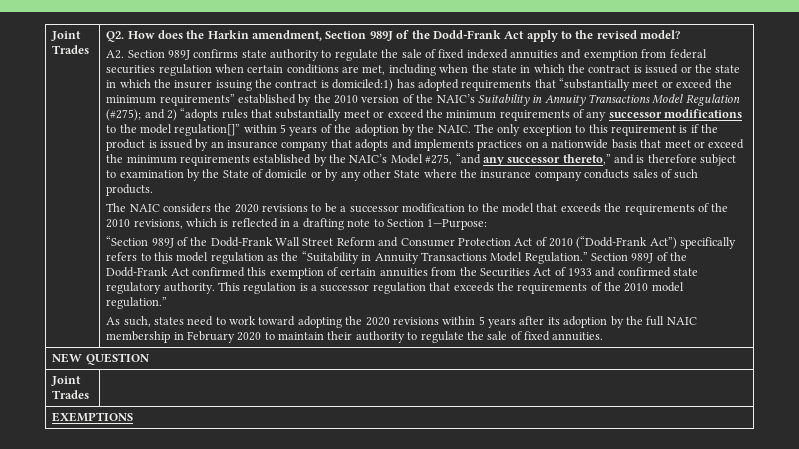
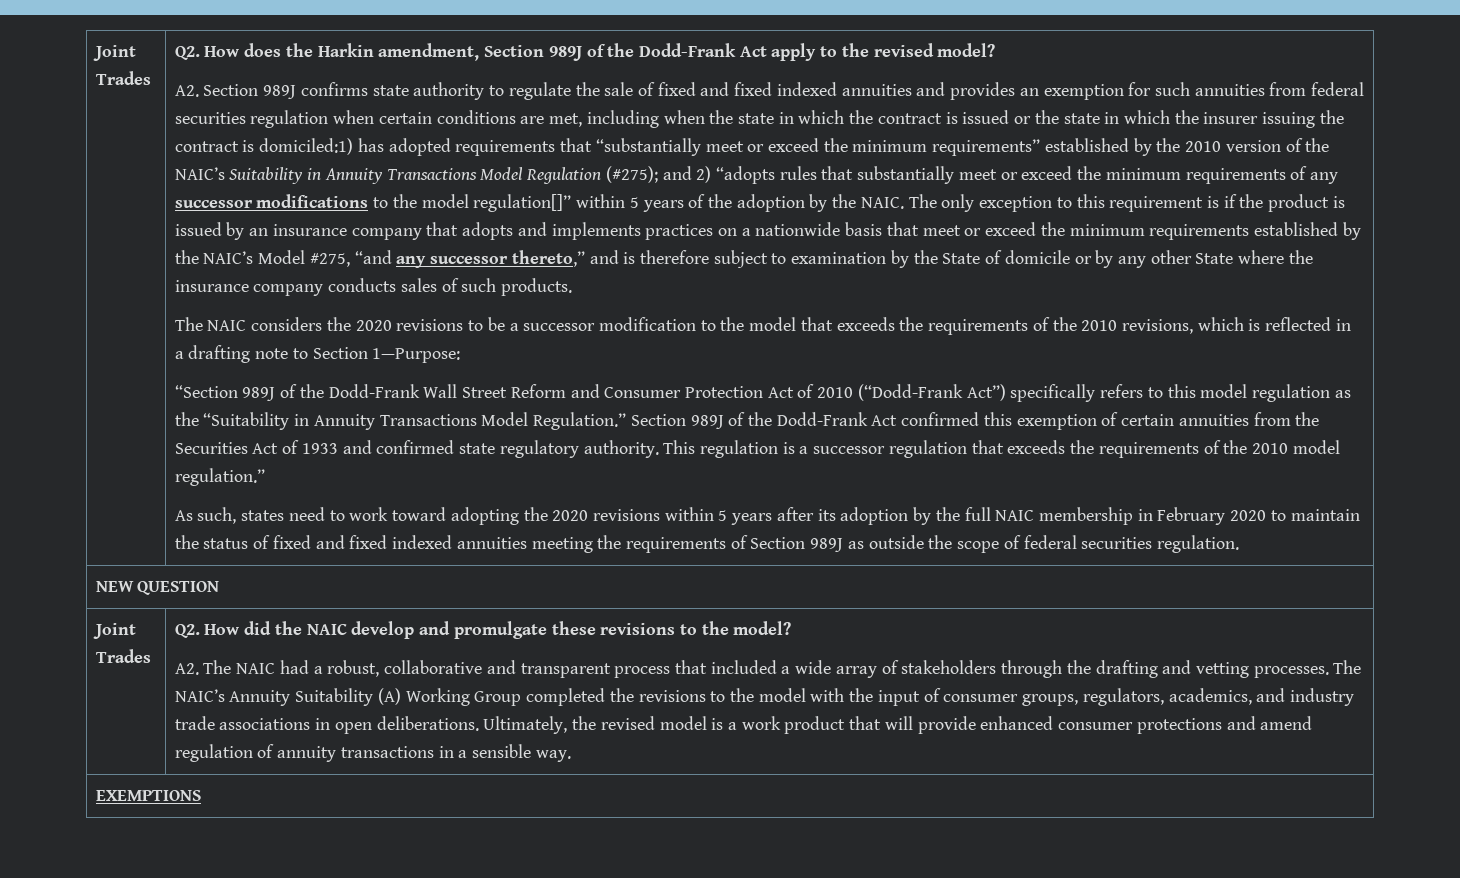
(465, 54) none -> [700,82,773,96] and fixed
[583,50,638,61] exemption -> [950,82,1265,100] provides an exemption for such annuities
[327,331,604,343] [52,353,149,365] [51,376,82,386] [52,390,90,399] their authority to regulate the sale of fixed annuities. // NEW QUESTION // Joint Trades | -> [174,535,1239,553] [95,581,220,595] [92,623,136,639] [95,649,151,663] [174,621,792,639] [174,660,1362,678] [174,688,1354,706] [174,716,1313,734] [174,744,571,762] the status of fixed and fixed indexed annuities meeting the requirements of Section 989J as outside the scope of federal securities regulation. // NEW QUESTION // Joint Trades | Q2. How did the NAIC develop and promulgate these revisions to the model? // A2. The NAIC had a robust, collaborative and transparent process that included a wide array of stakeholders through the drafting and vetting processes. The NAIC’s Annuity Suitability (A) Working Group completed the revisions to the model with the input of consumer groups, regulators, academics, and industry trade associations in open deliberations. Ultimately, the revised model is a work product that will provide enhanced consumer protections and amend regulation of annuity transactions in a sensible way.

